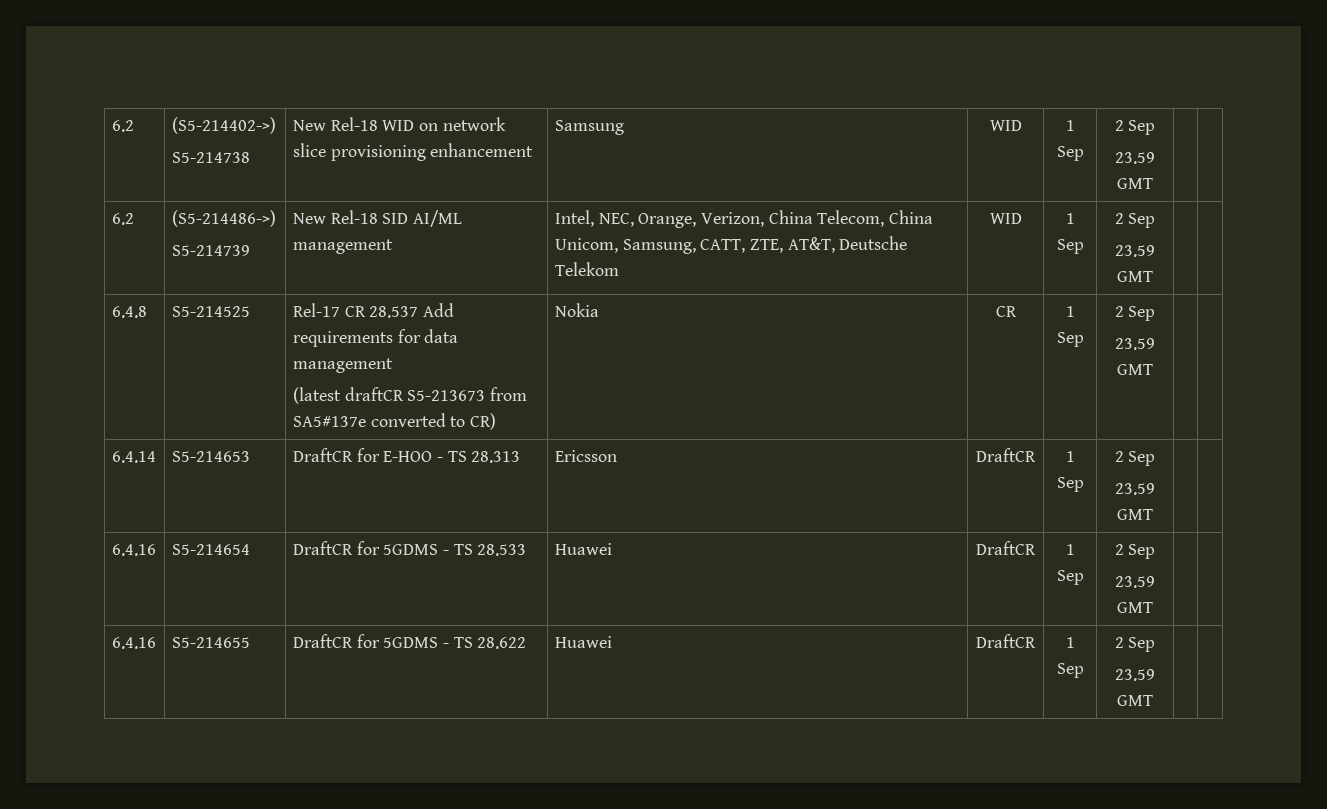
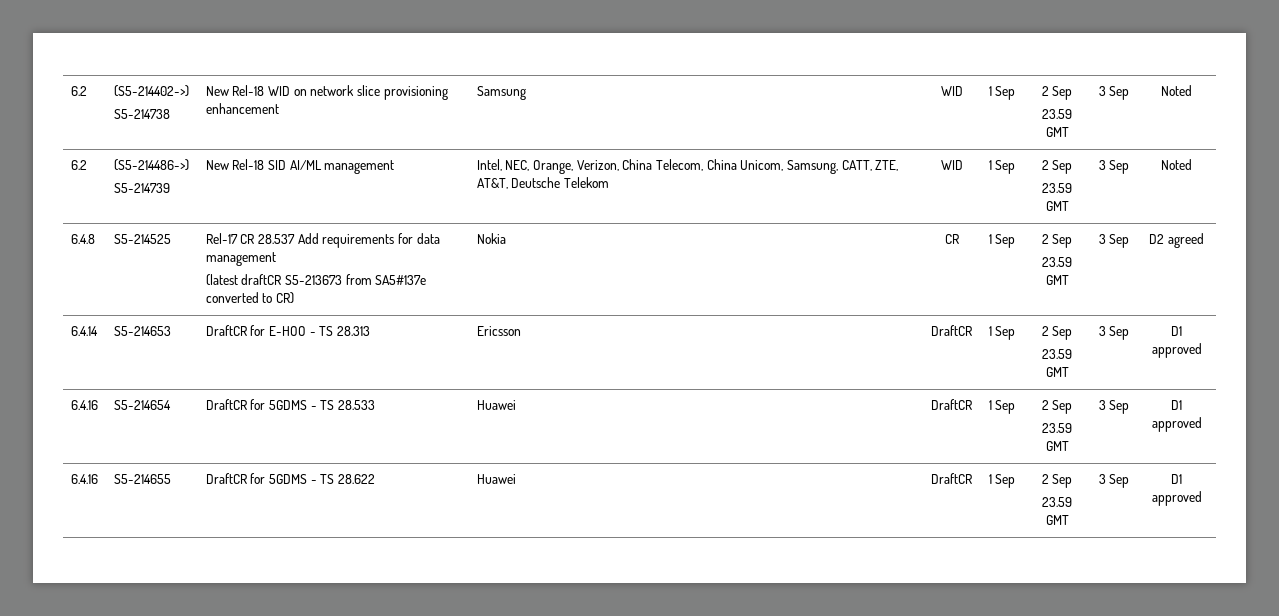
(1153, 183) | -> [1098,86,1130,100] [1161,85,1192,96] 3 Sep | Noted
(1153, 276) | -> [1098,160,1130,174] [1161,159,1192,170] 3 Sep | Noted
(1153, 369) | -> [1098,234,1130,248] [1149,233,1204,248] 3 Sep | D2 agreed
(1153, 514) | -> [1098,326,1130,340] [1171,326,1182,336] [1151,343,1202,358] 3 Sep | D1 approved
(1153, 607) | -> [1098,400,1130,414] [1171,400,1182,410] [1151,417,1202,432] 3 Sep | D1 approved
(1153, 700) | -> [1098,474,1130,488] [1171,474,1182,484] [1151,491,1202,506] 3 Sep | D1 approved

